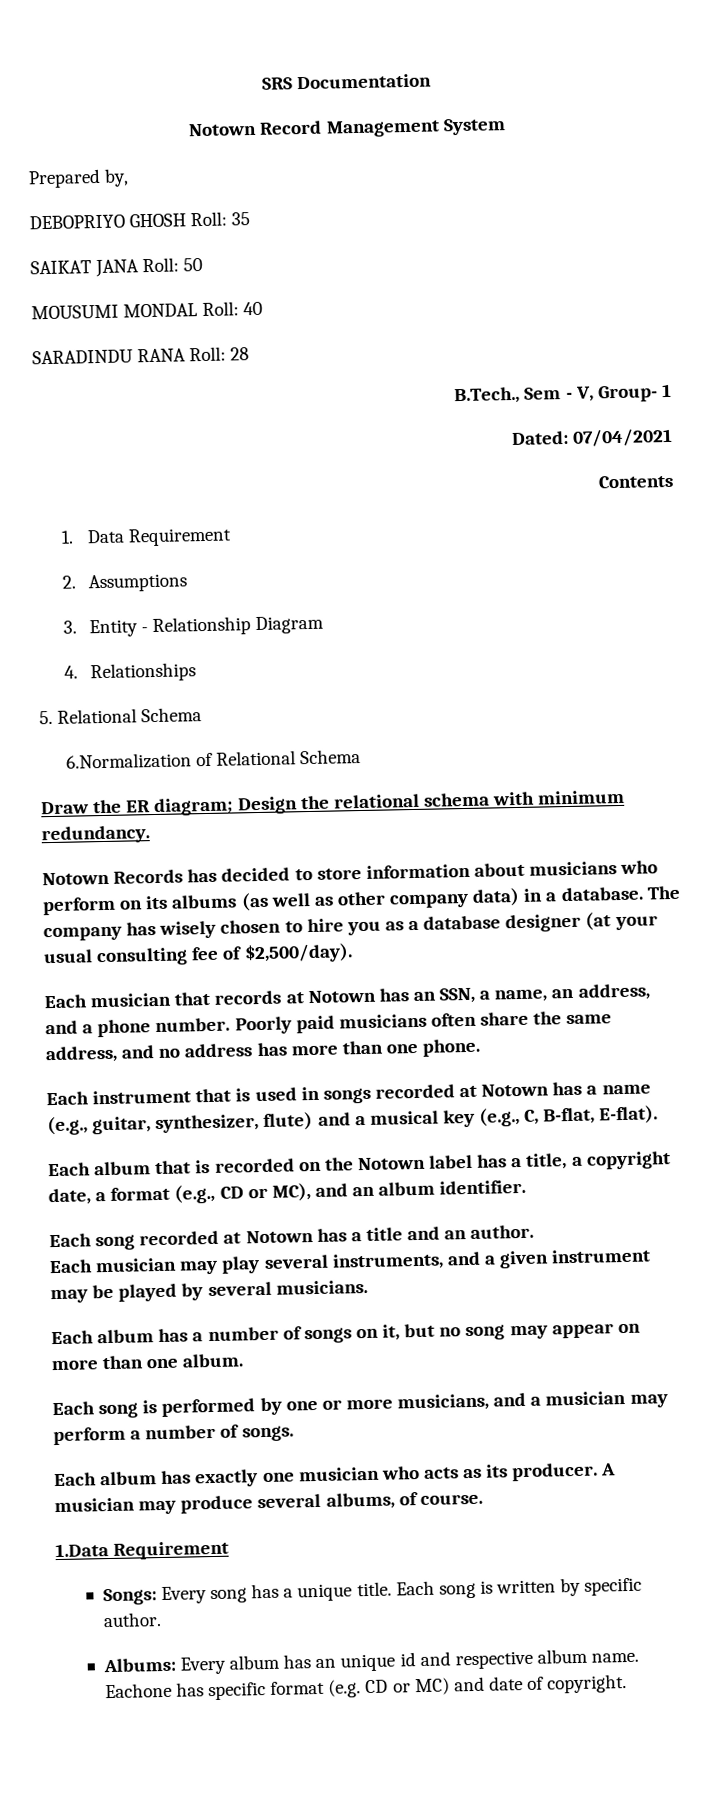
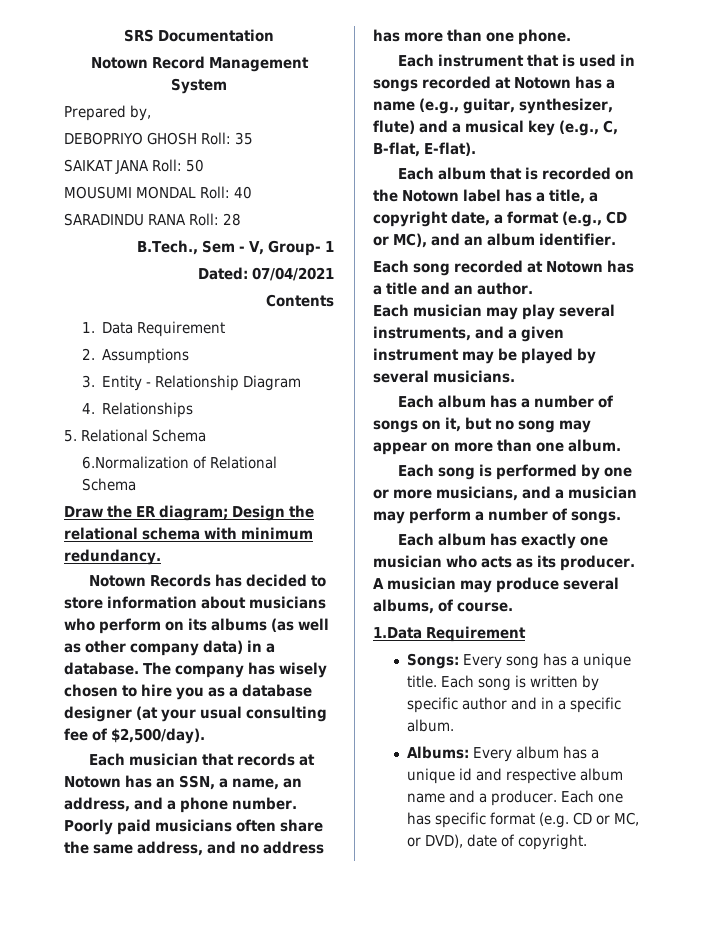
[102,1612,162,1628] author. -> [461,697,621,713] [406,719,454,732] author and in a specific album.
[315,1658,337,1669] an -> [590,749,599,759] a
[591,1652,640,1663] [104,1682,172,1699] name. Eachone -> [406,790,623,806] name and a producer. Each one
[414,1676,485,1696] MC) and -> [613,812,639,826] [406,834,463,848] MC, or DVD),

